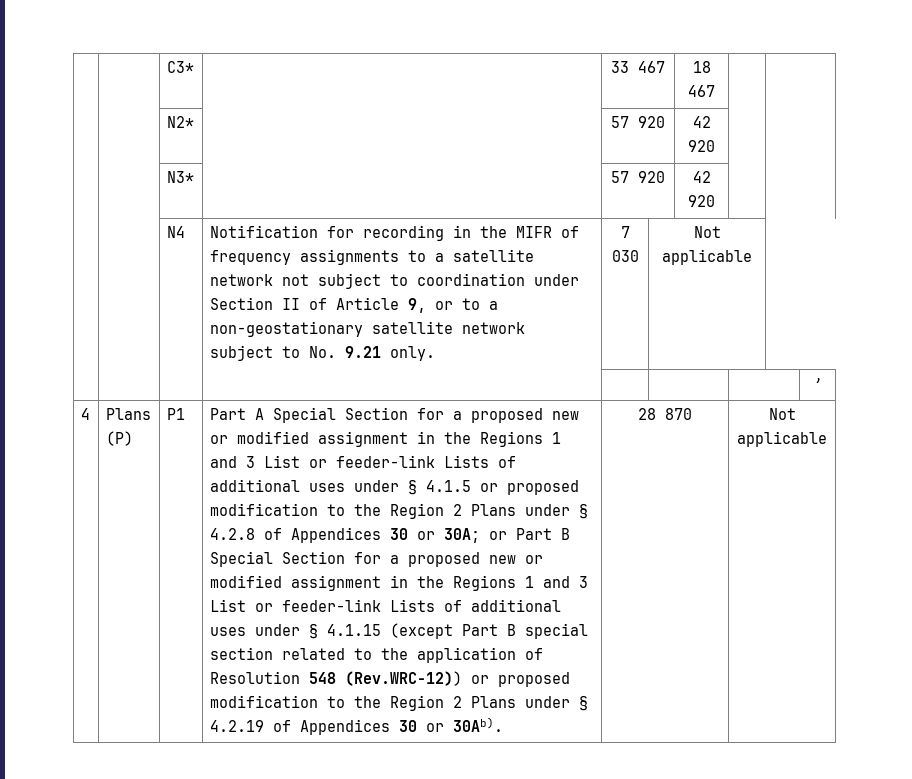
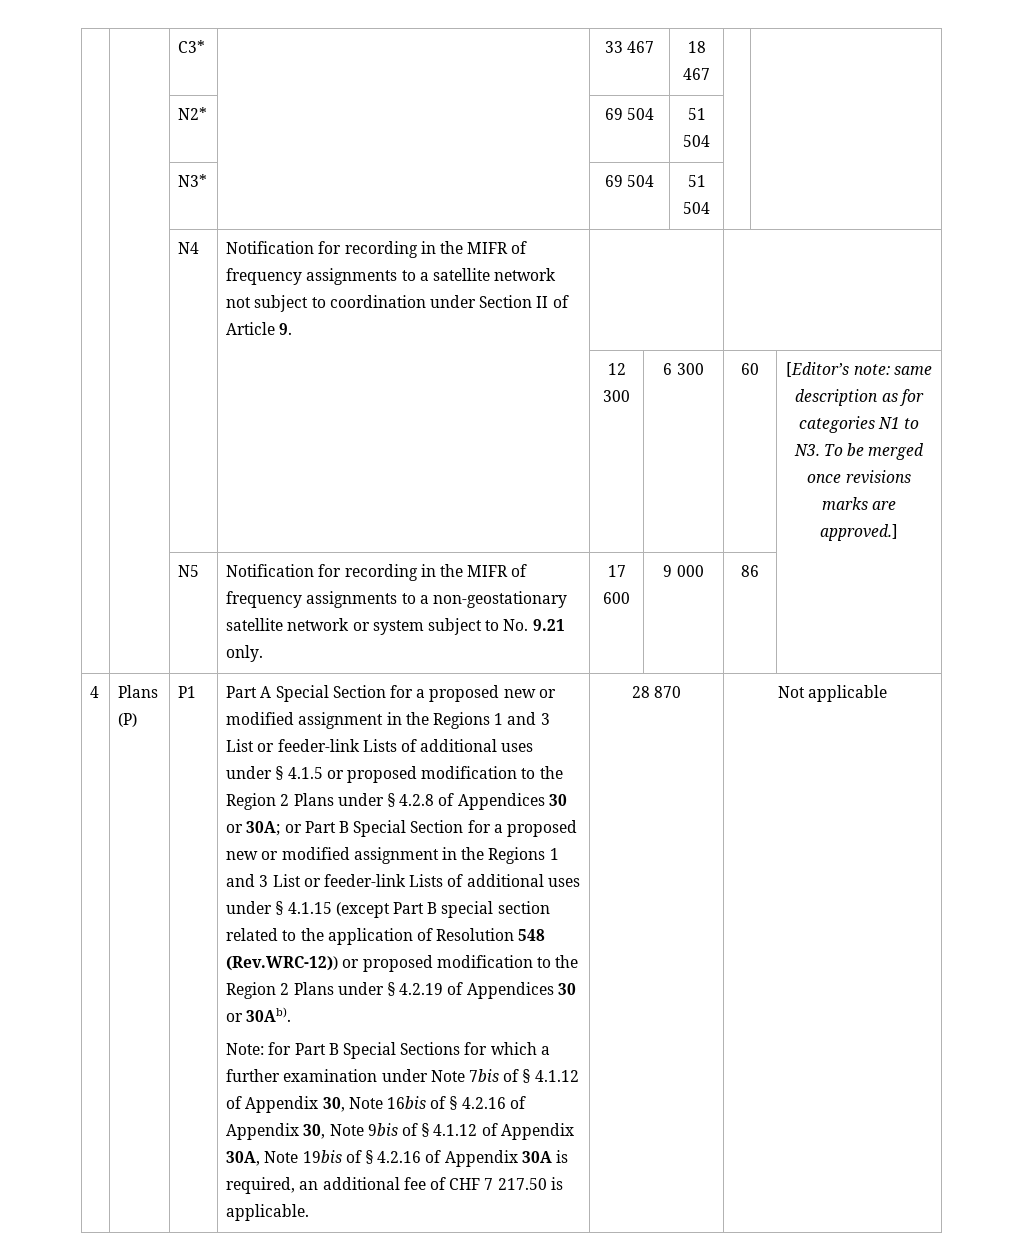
[611,116,665,128] [692,116,711,128] [688,140,715,152] [166,171,194,183] [611,171,665,183] [692,171,711,183] [688,195,715,207] 57 920 | 42 920 | | // | | N3* | | 57 920 | 42 920 -> [604,108,655,120] [687,108,706,120] [683,135,710,147] [178,174,208,187] [604,175,655,187] [687,175,706,187] [683,202,710,214] 69 504 | 51 504 | | // | | N3* | | 69 504 | 51 504
[407,298,453,313] 9, or -> [279,323,293,335] [607,363,626,375] [603,390,630,402] [663,363,704,375] [741,363,759,375] [786,362,932,377] [795,389,924,406] [798,416,920,433] [793,443,925,460] [807,470,911,484] [821,497,897,510] [820,524,898,541] [178,565,200,577] [226,564,528,581] [226,591,398,608] 9. | | // | | | | 12 300 | 6 300 | 60 | [Editor’s note: same description as for categories N1 to N3. To be merged once revisions marks are approved.] // | | N5 | Notification for recording in the MIFR of frequency assignments
(525, 328) none -> [352,620,424,635] or system
[620,226,630,238] [611,250,639,262] [693,226,721,238] [662,249,752,265] [813,378,822,389] 7 030 | Not applicable // | | | | | | | ’ -> [607,565,626,577] [603,592,630,604] [663,565,704,577] [741,565,759,577] 17 600 | 9 000 | 86 |
(503, 724) none -> [226,1042,550,1059] [226,1069,579,1083] [226,1096,526,1113] [226,1123,574,1140] [226,1150,568,1167] [226,1177,563,1194] [226,1204,310,1221] // Note: for Part B Special Sections for which a further examination under Note 7bis of § 4.1.12 of Appendix 30, Note 16bis of § 4.2.16 of Appendix 30, Note 9bis of § 4.1.12 of Appendix 30A, Note 19bis of § 4.2.16 of Appendix 30A is required, an additional fee of CHF 7 217.50 is applicable.

